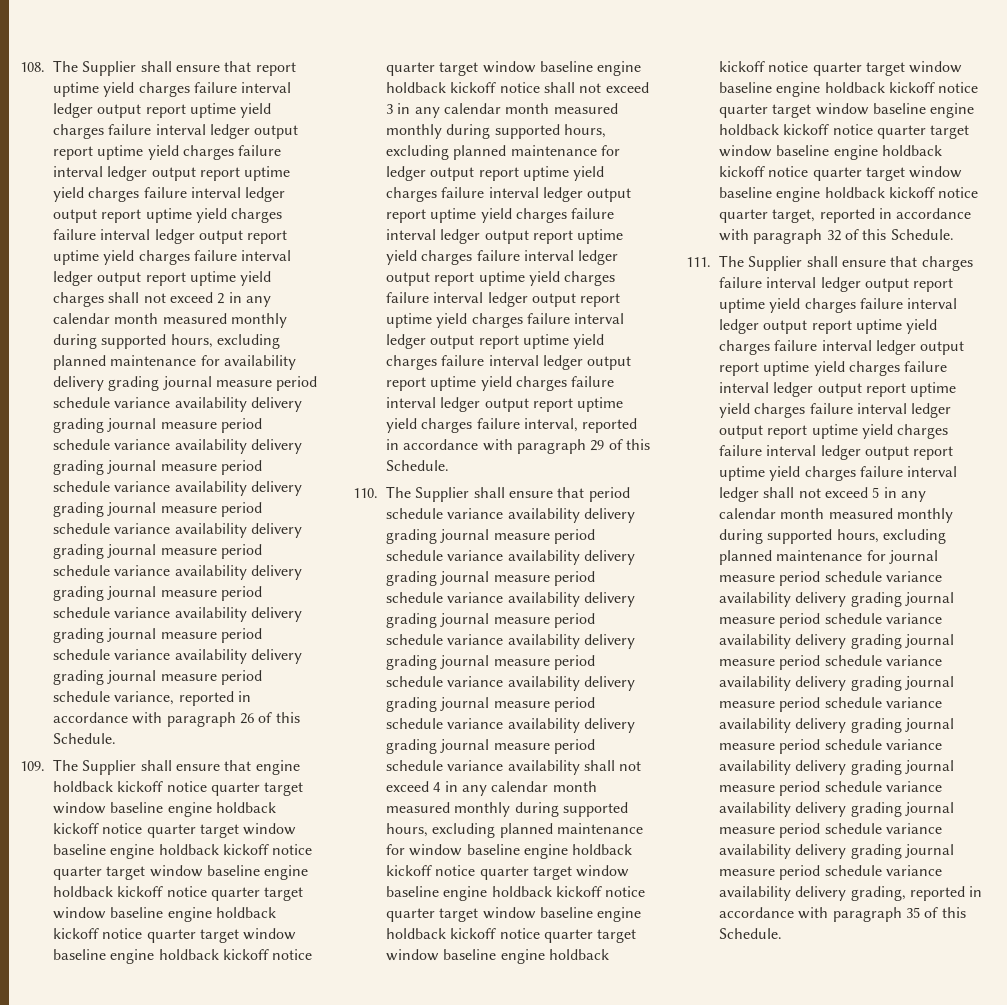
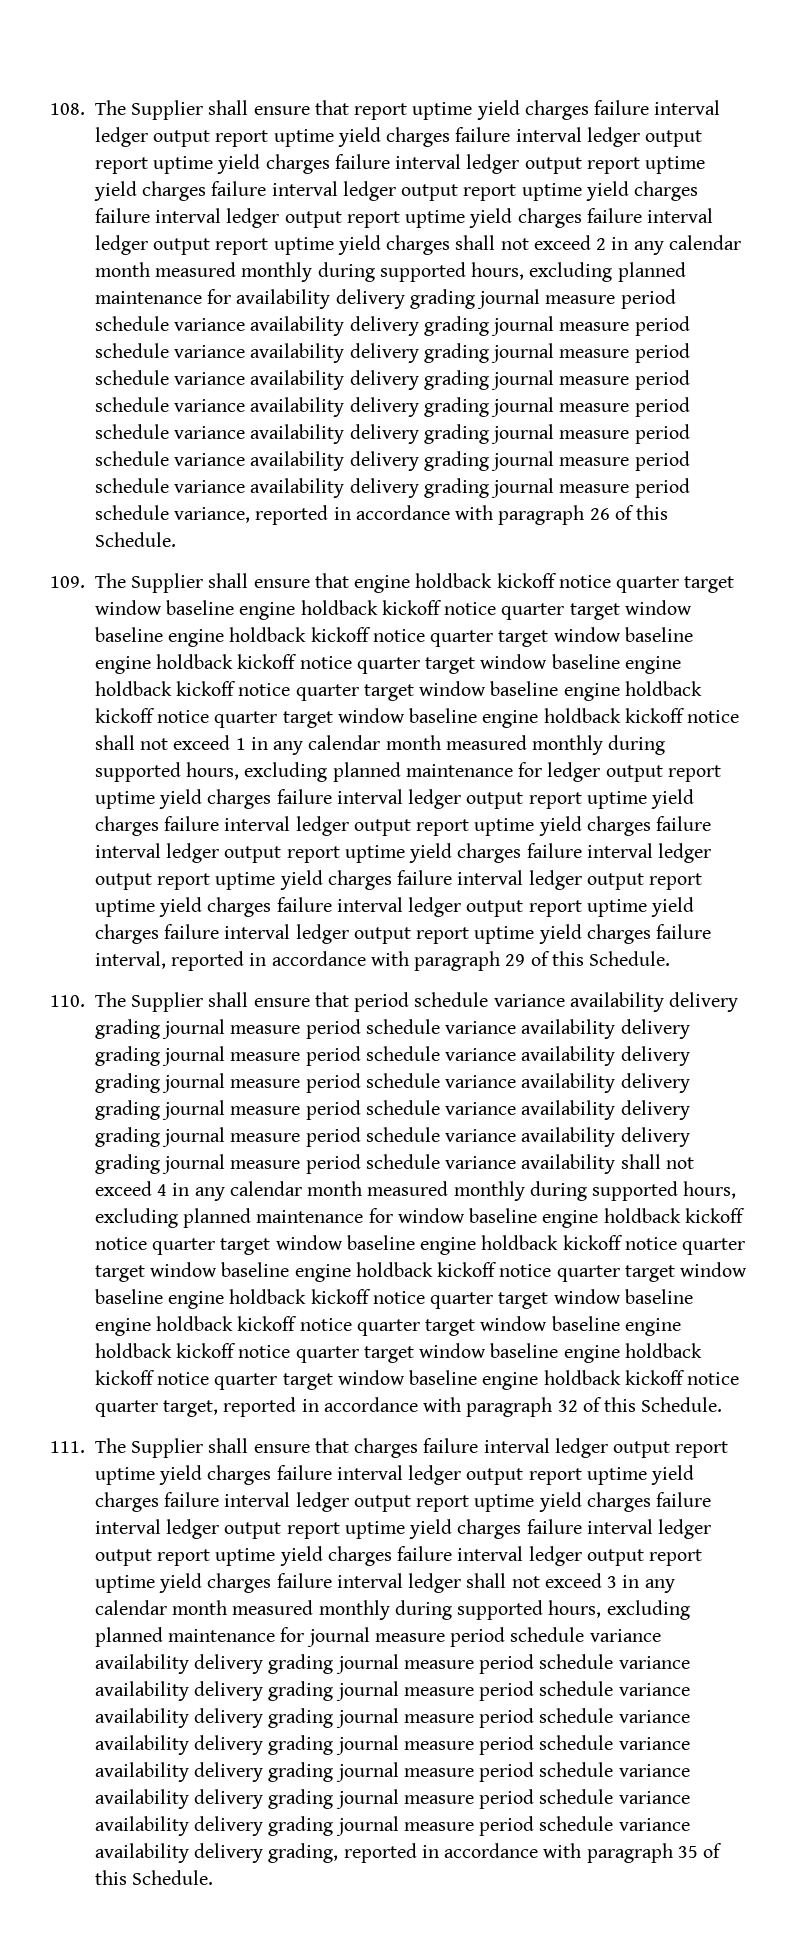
[386,104,393,114] 3 -> [235,738,246,750] 1
[872,487,880,498] 5 -> [607,1576,618,1588] 3

